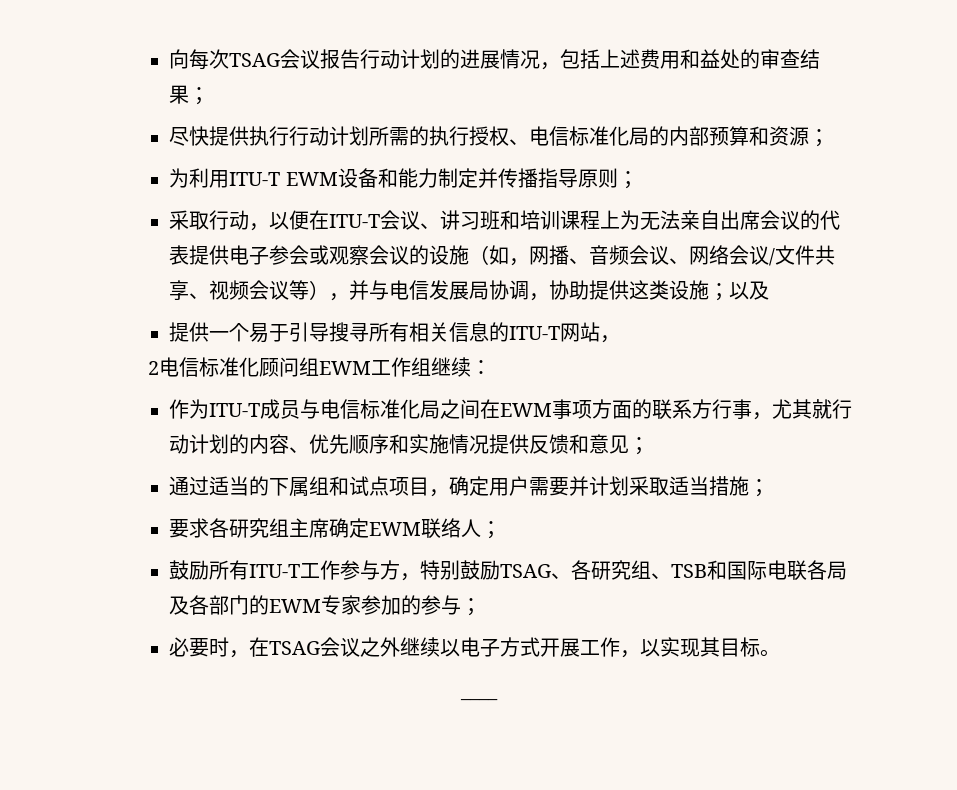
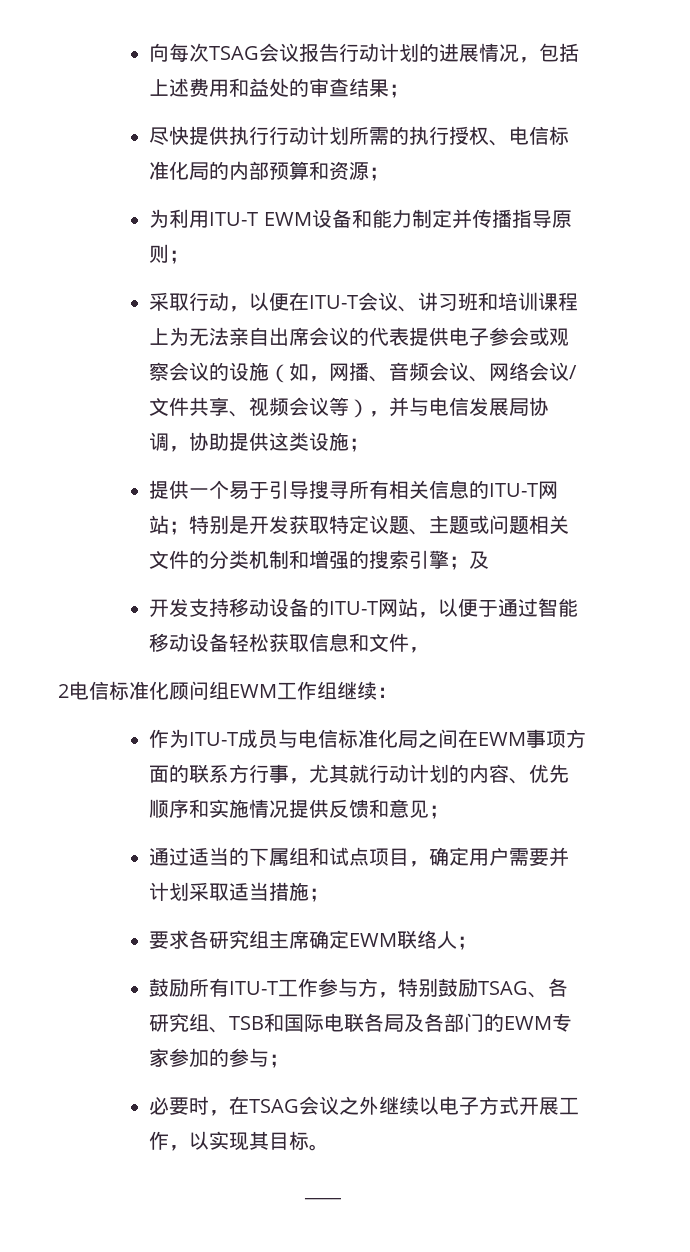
[729,281,770,300] 以及 -> (370, 445) none
(601, 332) none -> [169,515,570,535] [149,550,490,570] [149,598,579,618] [149,633,410,652] ；特别是开发获取特定议题、主题或问题相关文件的分类机制和增强的搜索引擎；及 // 开发支持移动设备的ITU-T网站，以便于通过智能移动设备轻松获取信息和文件

